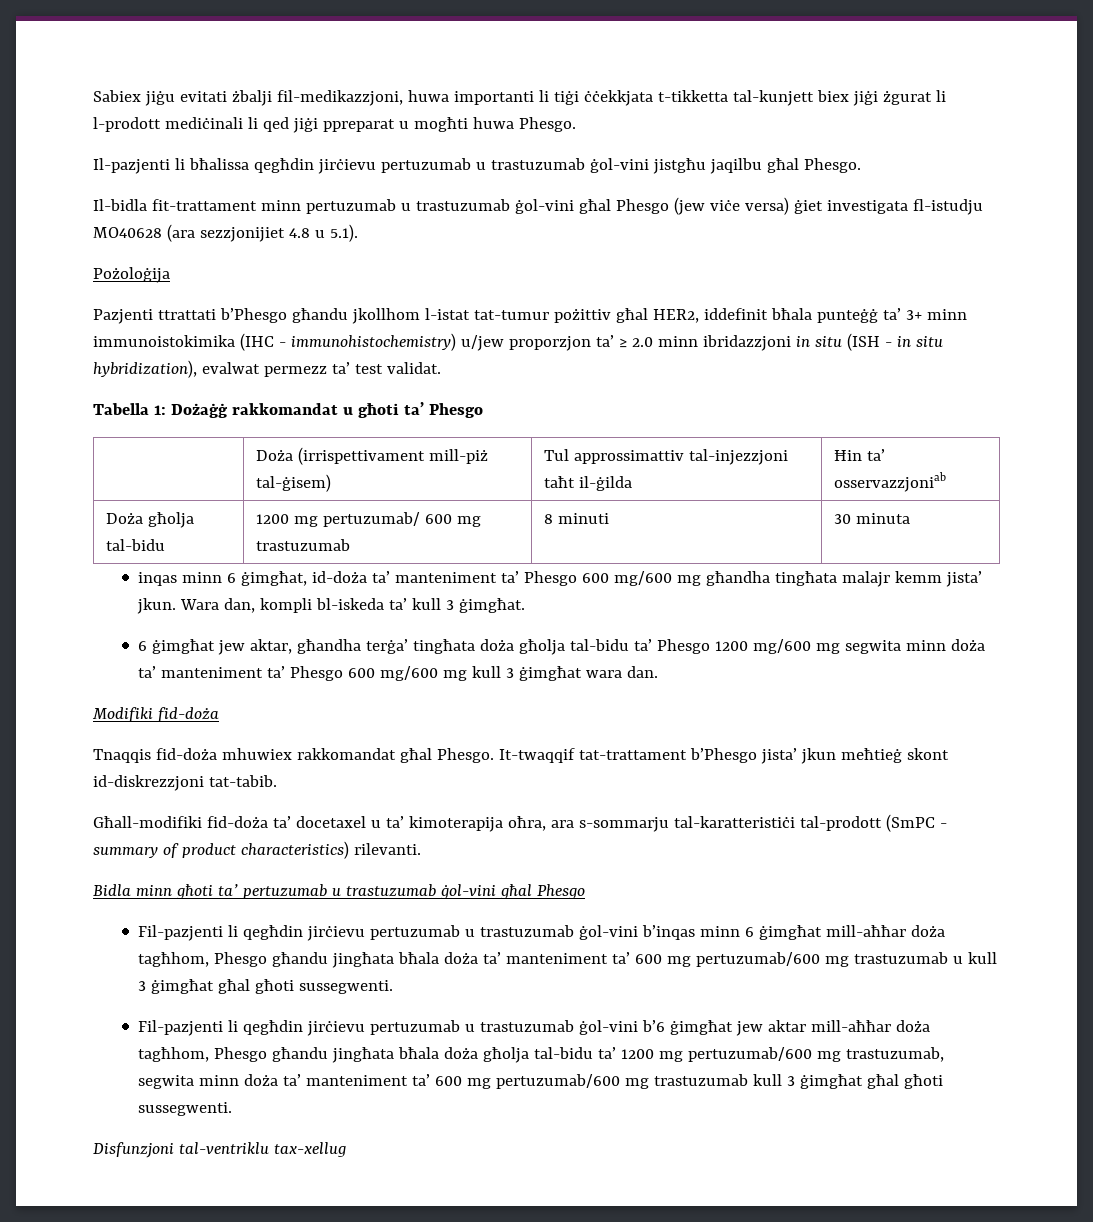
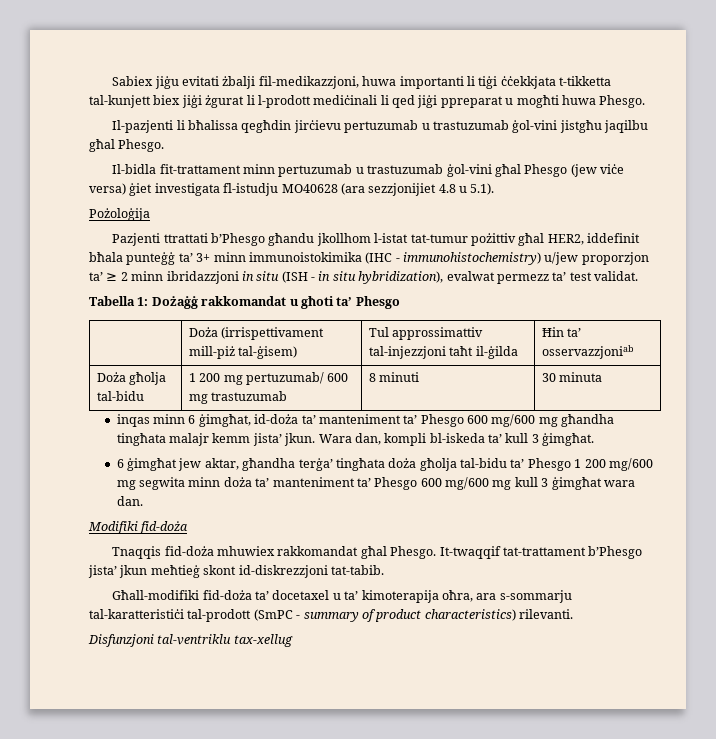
[631,337,653,347] 2.0 -> [120,272,128,281] 2
[255,514,289,524] 1200 -> [188,373,221,382] 1 200
[715,641,749,651] 1200 -> [574,459,606,468] 1 200
[93,884,585,899] [138,925,946,941] [138,952,998,968] [138,979,394,994] [138,1020,931,1036] [138,1047,945,1063] [138,1074,944,1089] [138,1102,233,1116] // Bidla minn għoti ta’ pertuzumab u trastuzumab ġol-vini għal Phesgo // Fil-pazjenti li qegħdin jirċievu pertuzumab u trastuzumab ġol-vini b’inqas minn 6 ġimgħat mill-aħħar doża tagħhom, Phesgo għandu jingħata bħala doża ta’ manteniment ta’ 600 mg pertuzumab/600 mg trastuzumab u kull 3 ġimgħat għal għoti sussegwenti. // Fil-pazjenti li qegħdin jirċievu pertuzumab u trastuzumab ġol-vini b’6 ġimgħat jew aktar mill-aħħar doża tagħhom, Phesgo għandu jingħata bħala doża għolja tal-bidu ta’ 1200 mg pertuzumab/600 mg trastuzumab, segwita minn doża ta’ manteniment ta’ 600 mg pertuzumab/600 mg trastuzumab kull 3 ġimgħat għal għoti sussegwenti. -> (573, 614) none

